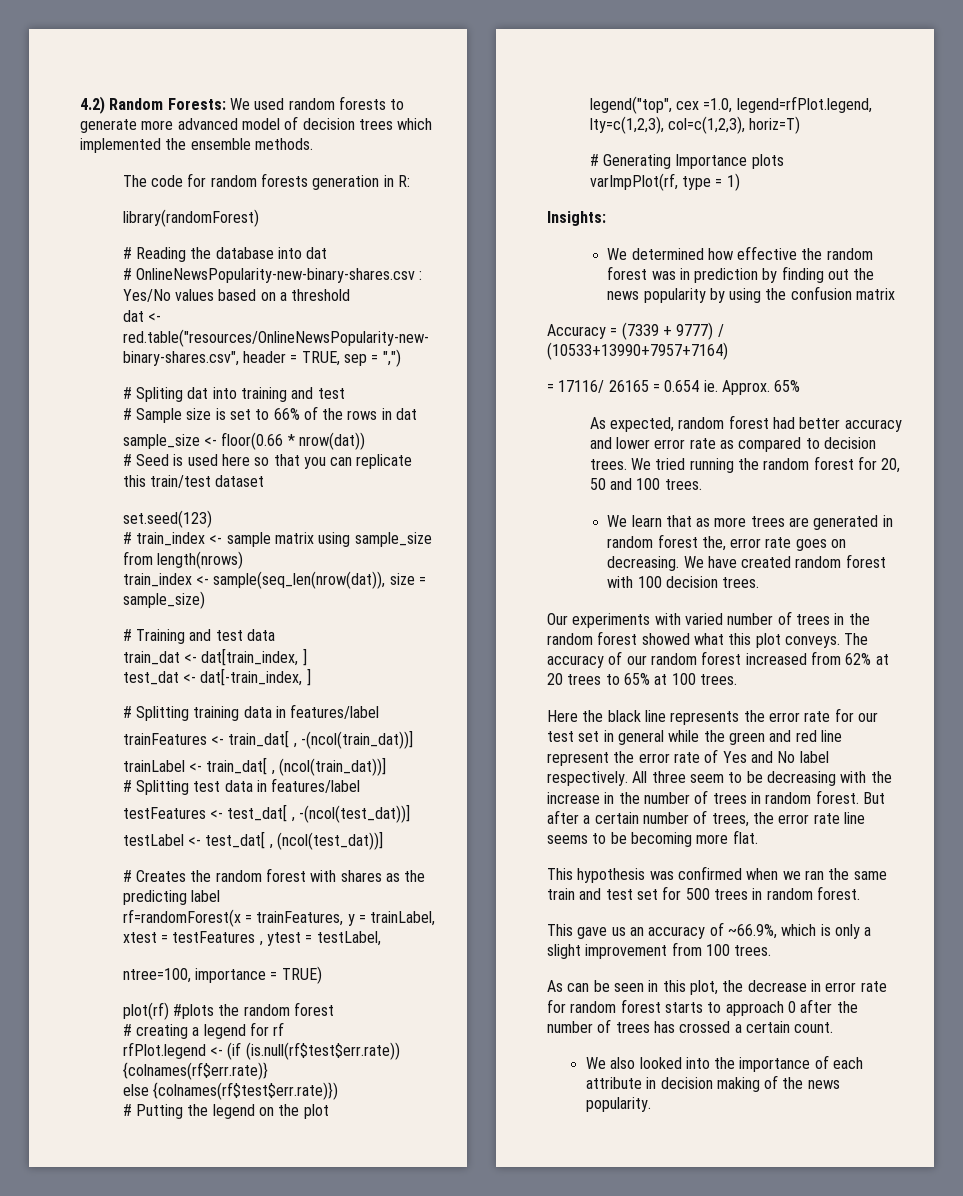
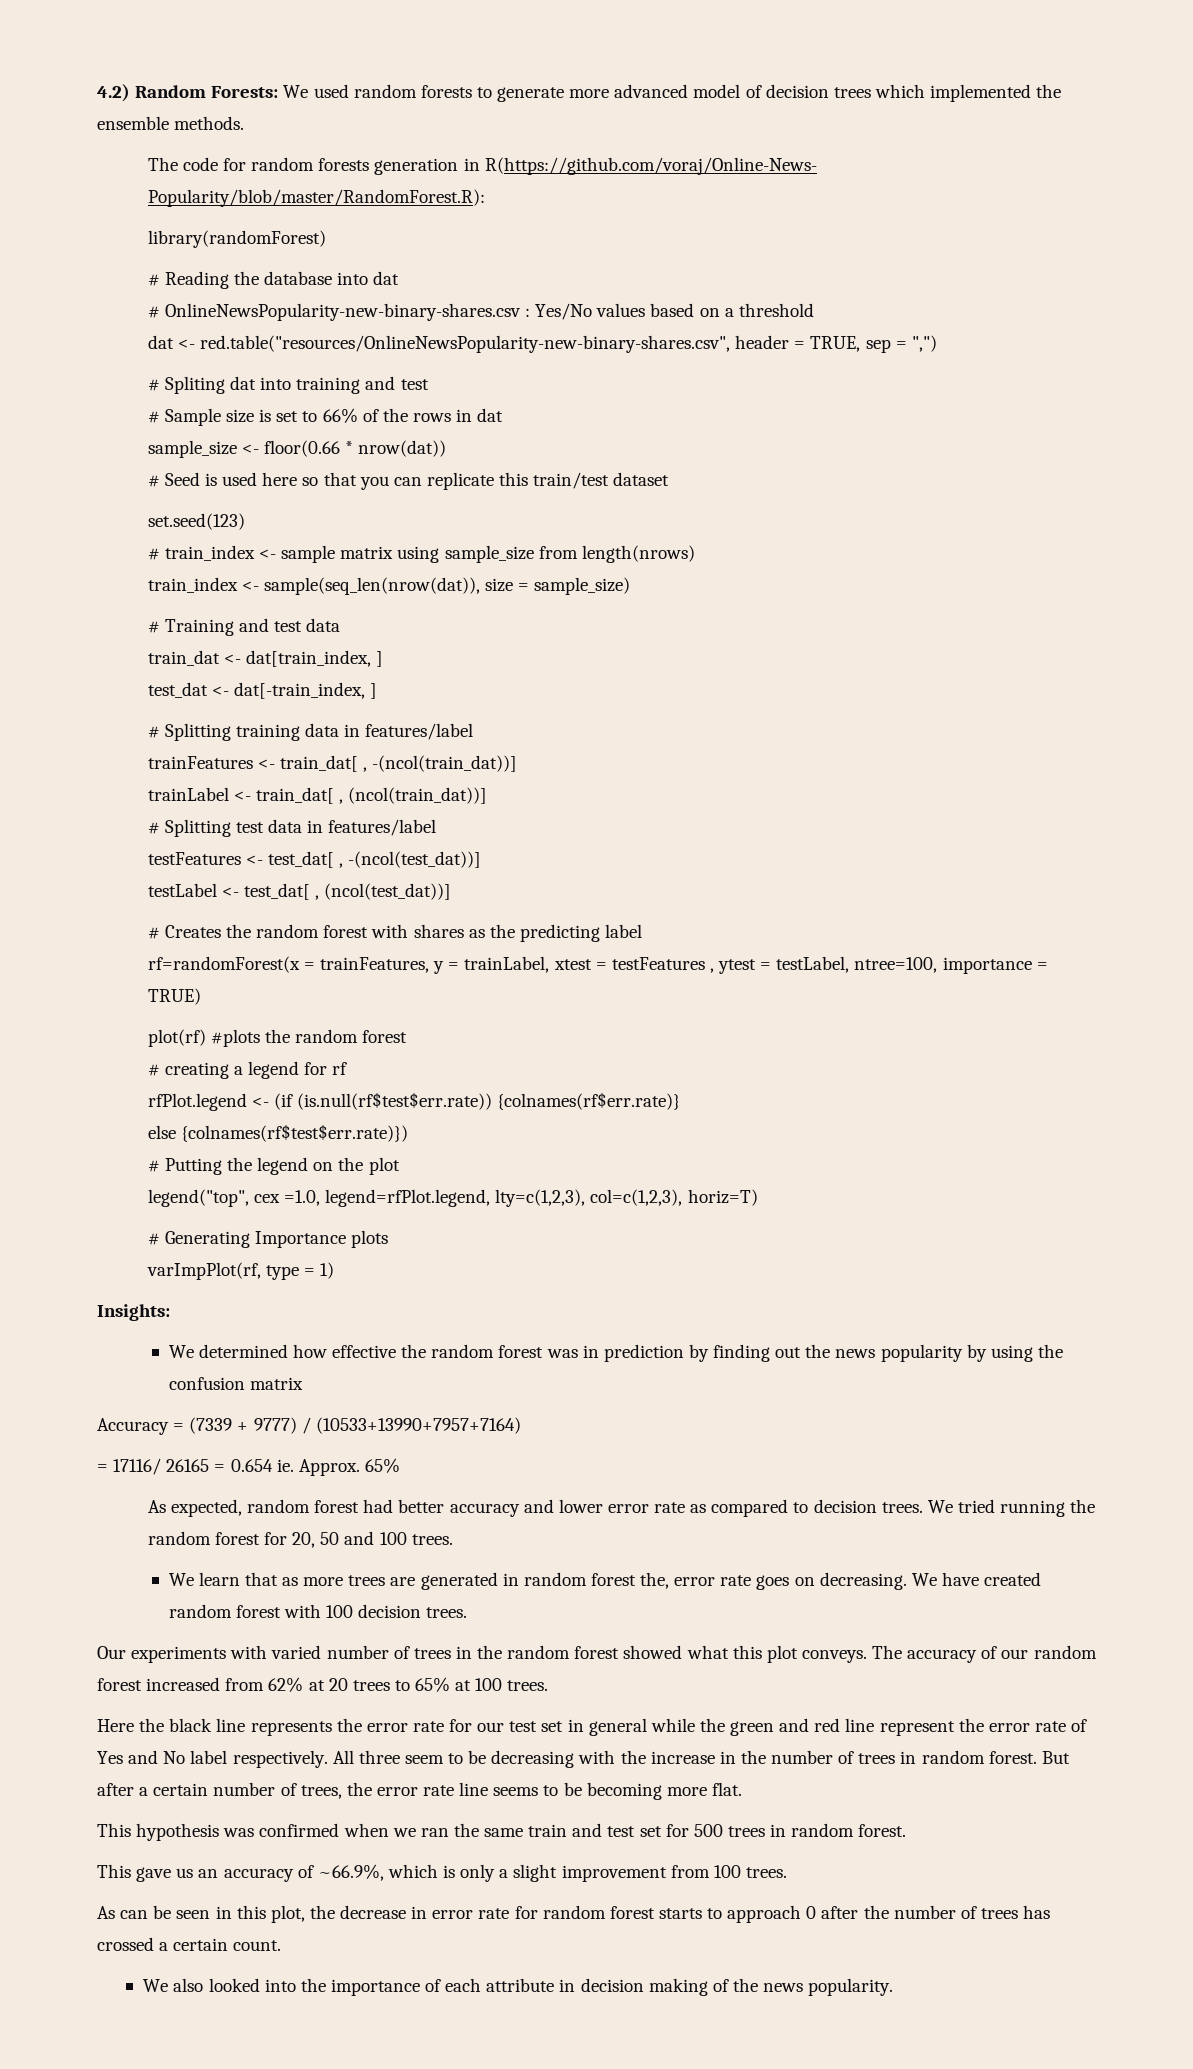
[397,175,410,187] R: -> [484,157,817,175] [147,189,485,207] R(https://github.com/voraj/Online-News- Popularity/blob/master/RandomForest.R):
(381, 938) // -> (850, 964) none

